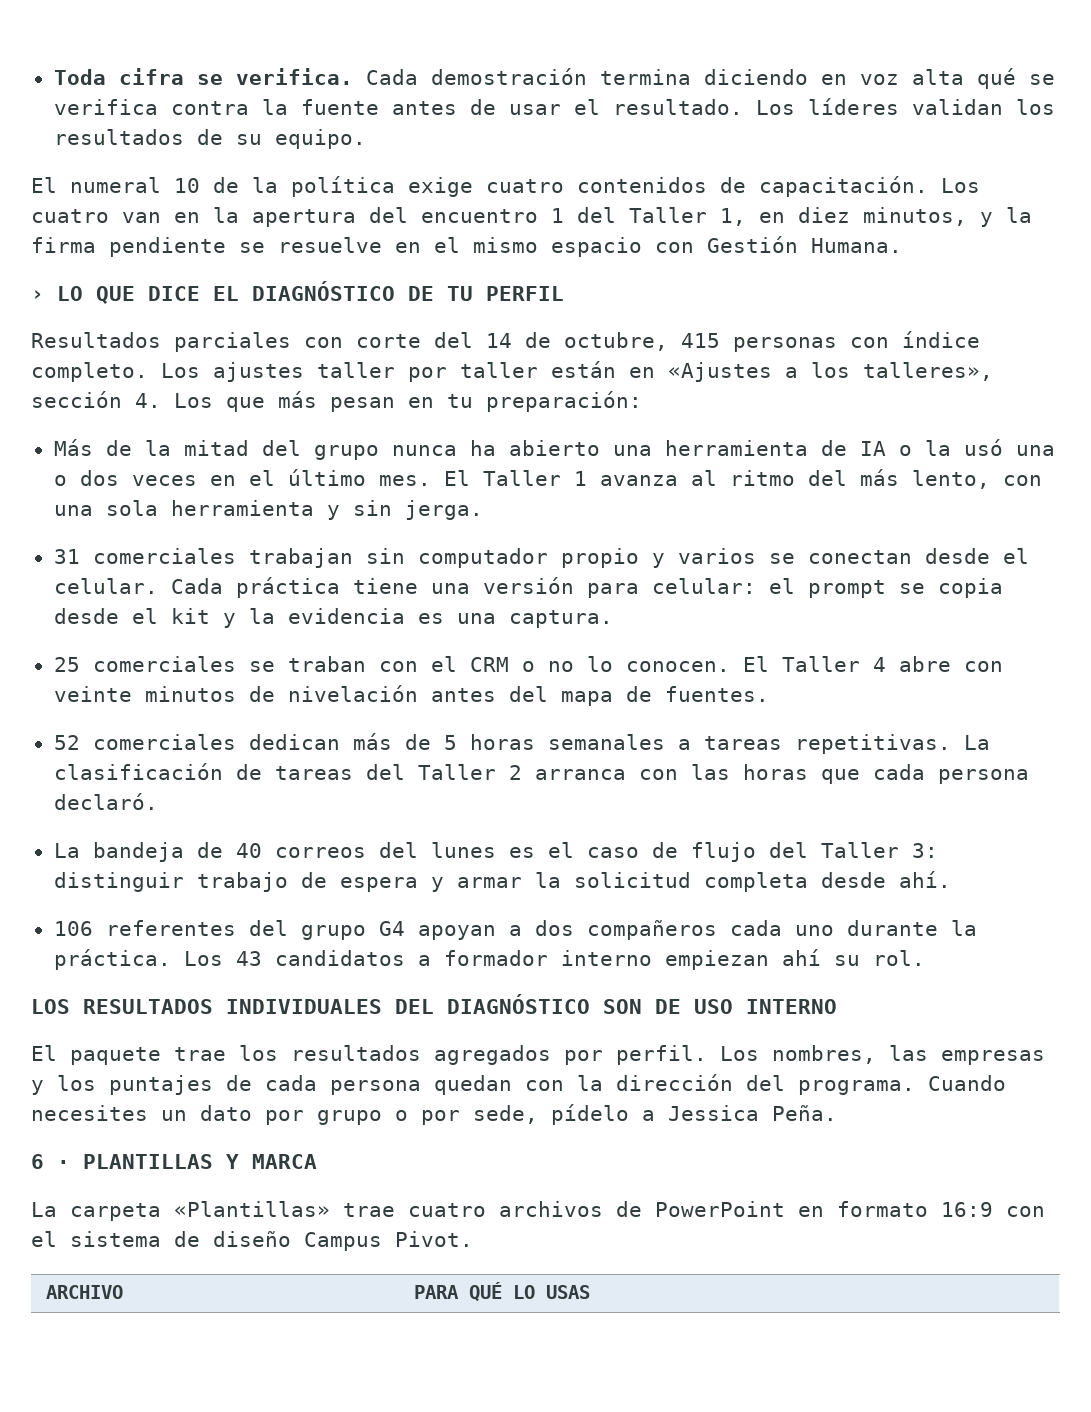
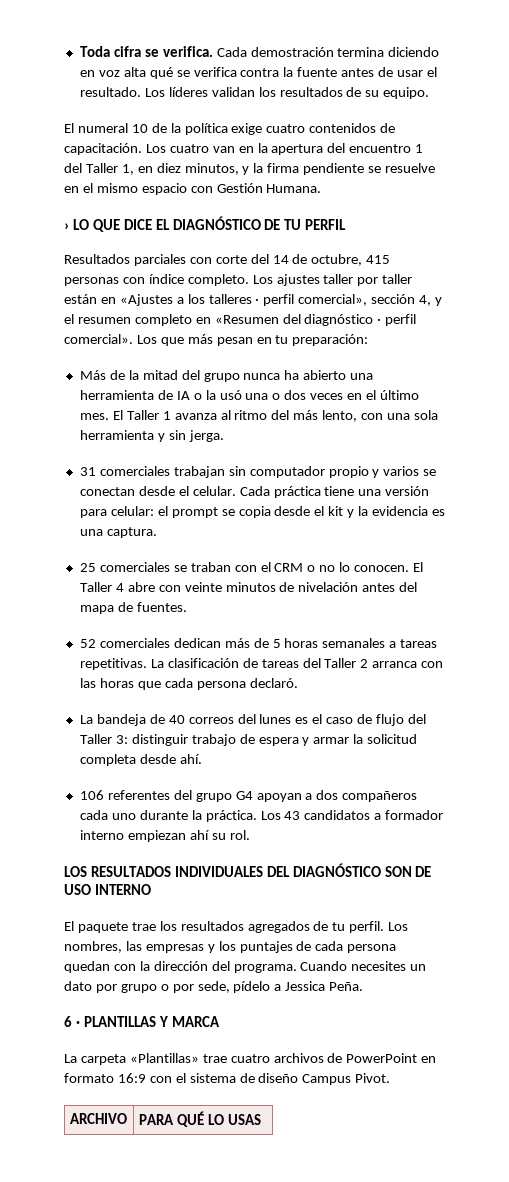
[863,362,993,381] [31,391,161,408] talleres», sección 4. -> [208,294,443,306] [64,314,417,326] [64,334,133,344] talleres · perfil comercial», sección 4, y el resumen completo en «Resumen del diagnóstico · perfil comercial».
[564,1050,603,1065] por -> [313,921,346,931] de tu

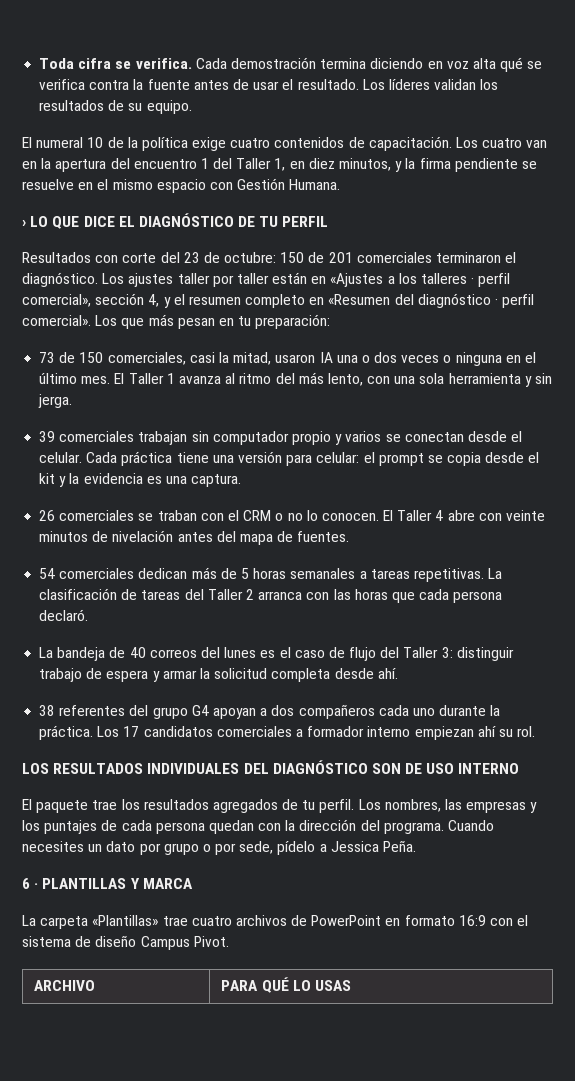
[133,254,186,266] parciales -> (91, 257) none
[272,254,391,266] [64,274,249,286] 14 de octubre, 415 personas con índice completo. -> [183,252,517,263] [22,272,98,287] 23 de octubre: 150 de 201 comerciales terminaron el diagnóstico.
[79,370,374,382] [79,390,242,400] Más de la mitad del grupo nunca ha abierto una herramienta de IA o la usó -> [39,352,333,365] 73 de 150 comerciales, casi la mitad, usaron IA
(344, 396) none -> [443,352,502,366] o ninguna
[79,467,96,476] 31 -> [39,431,56,442] 39
[79,563,96,572] 25 -> [39,510,56,521] 26
[79,639,96,648] 52 -> [39,568,56,579] 54
[79,790,104,800] 106 -> [39,705,56,716] 38
[284,810,371,820] 43 candidatos -> [123,726,292,737] 17 candidatos comerciales

